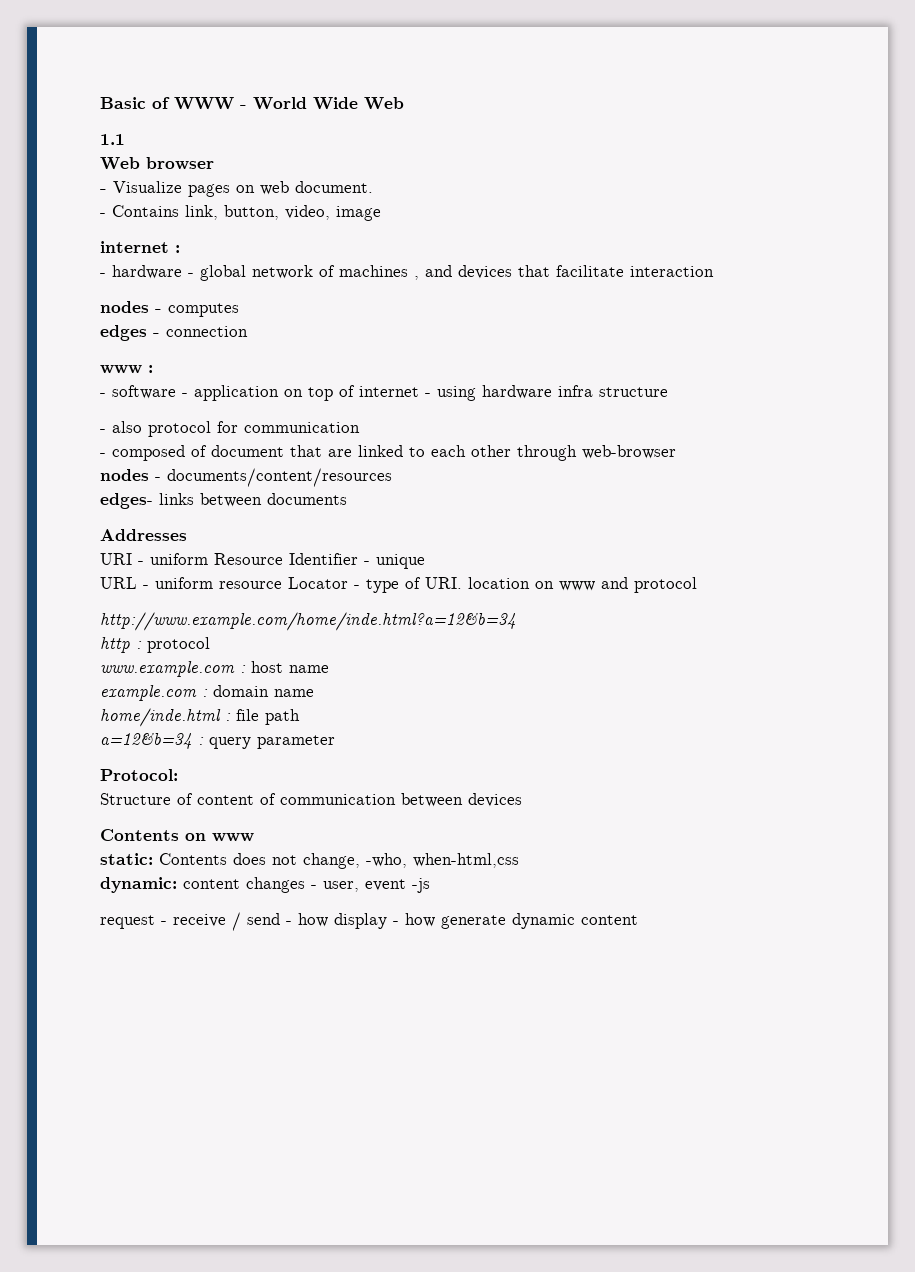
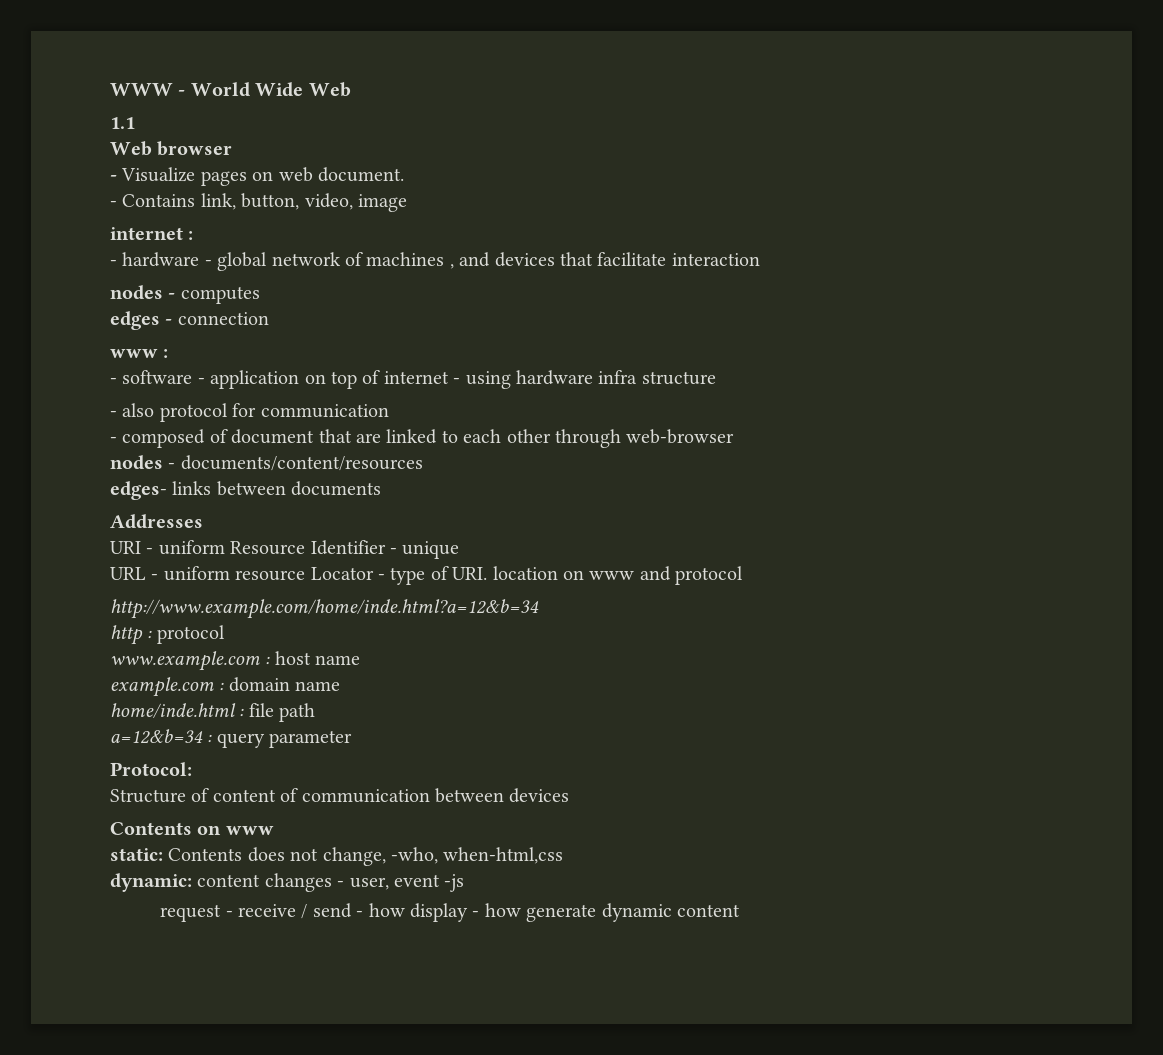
[100,97,170,109] Basic of -> (110, 89) none

